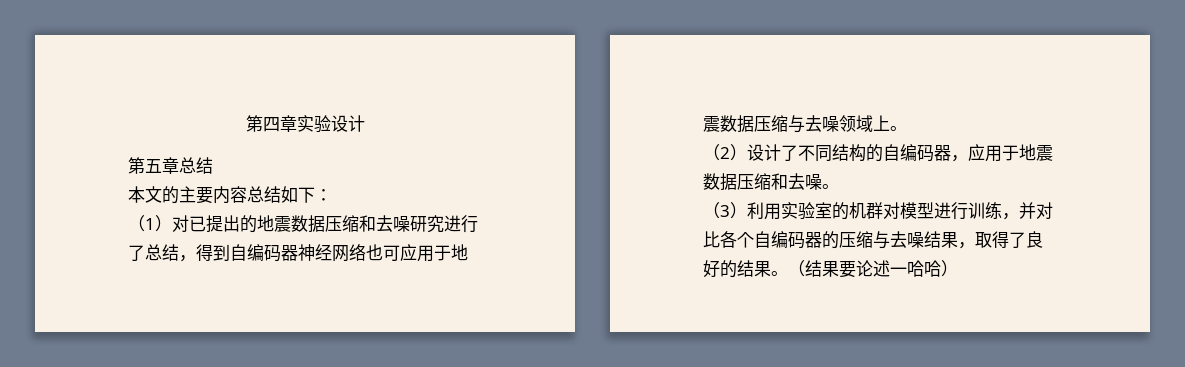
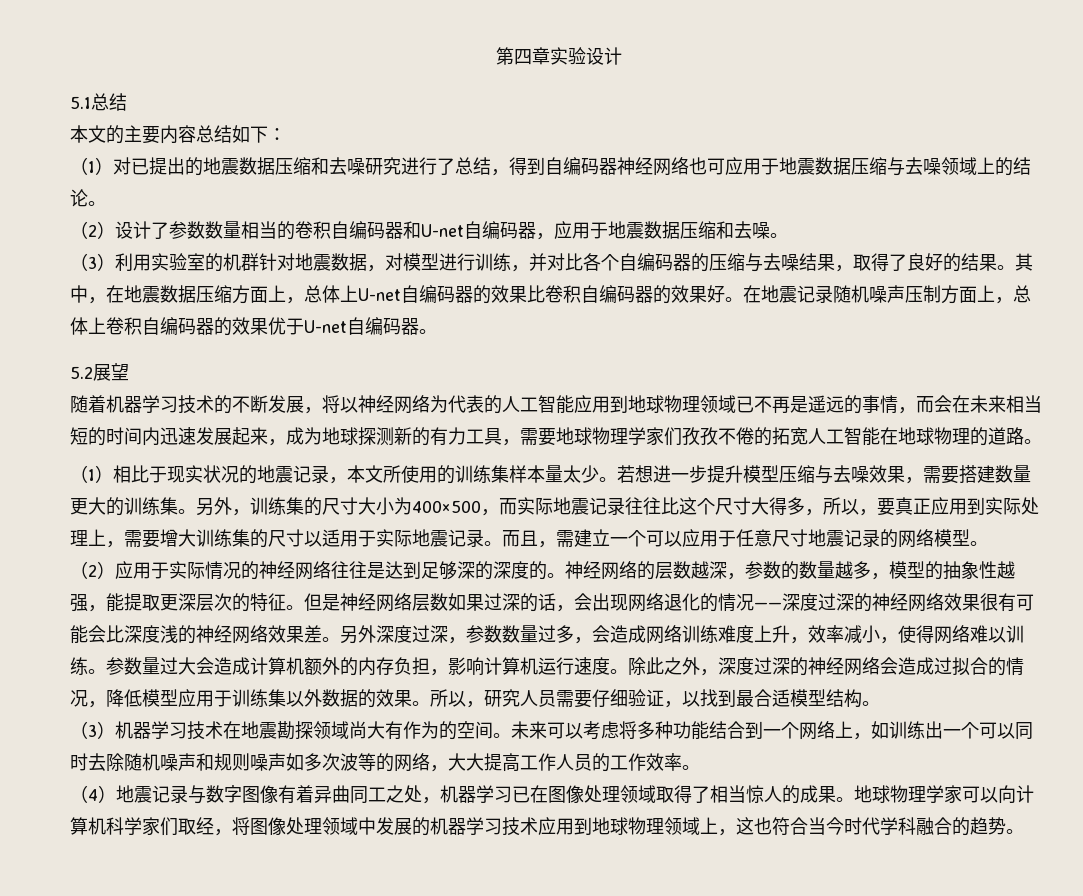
[128,157,179,174] 第五章 -> [70,96,91,109] 5.1
(890, 123) none -> [995,157,1031,176] [70,189,88,207] 的结论
[798,144,883,162] 不同结构的 -> [169,221,464,240] 参数数量相当的卷积自编码器和U-net
(883, 210) none -> [259,253,385,272] 针对地震数据，
[788,260,958,278] （结果要论述一哈哈） -> [1015,253,1033,271] [70,285,1031,304] [70,317,437,336] [70,363,129,381] [70,395,1042,414] [70,427,1042,446] [70,465,1031,484] [70,497,1039,516] [70,529,988,548] [70,561,1015,580] [70,593,1034,612] [70,625,1024,644] [70,657,1024,676] [70,689,880,708] [70,721,1033,740] [70,753,700,772] [70,785,1034,804] [70,817,1024,836] 其中，在地震数据压缩方面上，总体上U-net自编码器的效果比卷积自编码器的效果好。在地震记录随机噪声压制方面上，总体上卷积自编码器的效果优于U-net自编码器。 // 5.2展望 // 随着机器学习技术的不断发展，将以神经网络为代表的人工智能应用到地球物理领域已不再是遥远的事情，而会在未来相当短的时间内迅速发展起来，成为地球探测新的有力工具，需要地球物理学家们孜孜不倦的拓宽人工智能在地球物理的道路。 // （1）相比于现实状况的地震记录，本文所使用的训练集样本量太少。若想进一步提升模型压缩与去噪效果，需要搭建数量更大的训练集。另外，训练集的尺寸大小为400×500，而实际地震记录往往比这个尺寸大得多，所以，要真正应用到实际处理上，需要增大训练集的尺寸以适用于实际地震记录。而且，需建立一个可以应用于任意尺寸地震记录的网络模型。 // （2）应用于实际情况的神经网络往往是达到足够深的深度的。神经网络的层数越深，参数的数量越多，模型的抽象性越强，能提取更深层次的特征。但是神经网络层数如果过深的话，会出现网络退化的情况——深度过深的神经网络效果很有可能会比深度浅的神经网络效果差。另外深度过深，参数数量过多，会造成网络训练难度上升，效率减小，使得网络难以训练。参数量过大会造成计算机额外的内存负担，影响计算机运行速度。除此之外，深度过深的神经网络会造成过拟合的情况，降低模型应用于训练集以外数据的效果。所以，研究人员需要仔细验证，以找到最合适模型结构。 // （3）机器学习技术在地震勘探领域尚大有作为的空间。未来可以考虑将多种功能结合到一个网络上，如训练出一个可以同时去除随机噪声和规则噪声如多次波等的网络，大大提高工作人员的工作效率。 // （4）地震记录与数字图像有着异曲同工之处，机器学习已在图像处理领域取得了相当惊人的成果。地球物理学家可以向计算机科学家们取经，将图像处理领域中发展的机器学习技术应用到地球物理领域上，这也符合当今时代学科融合的趋势。

